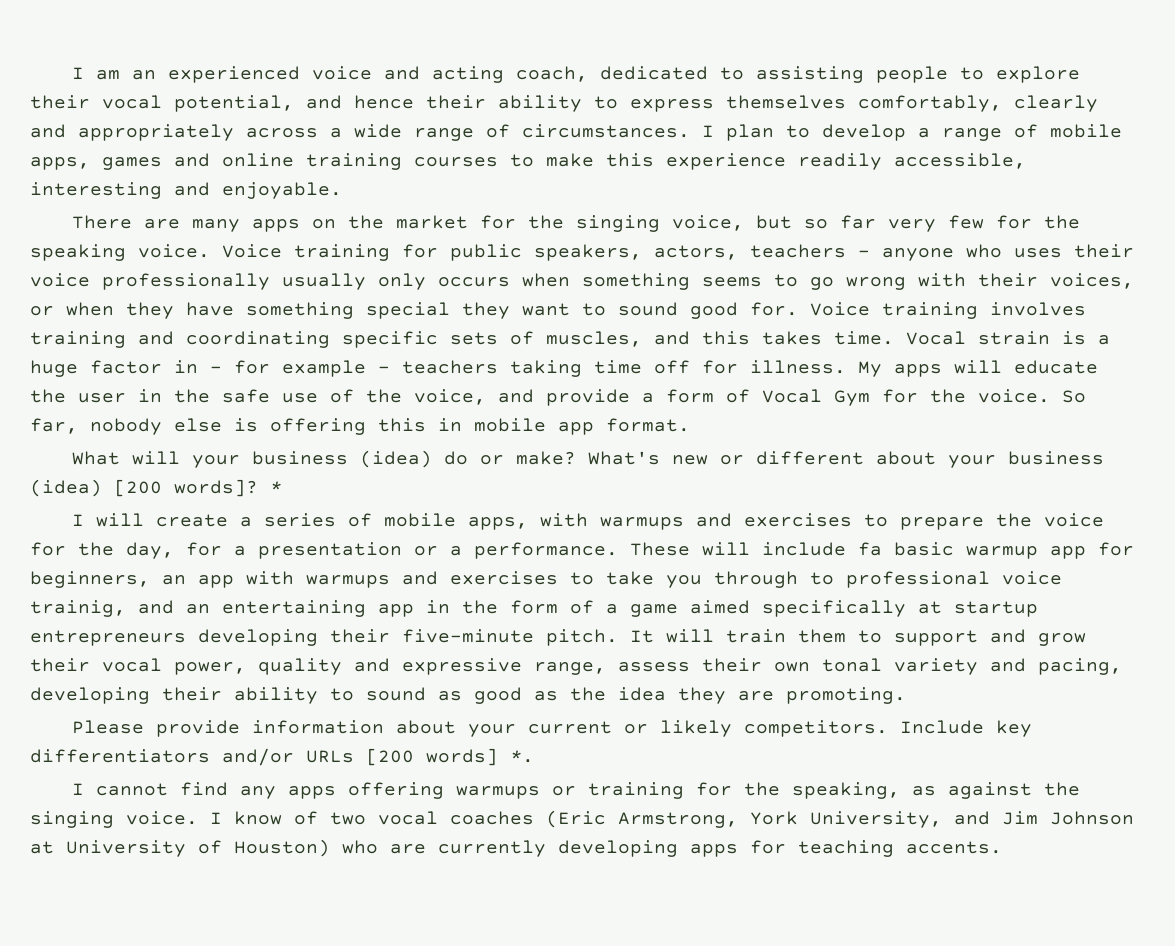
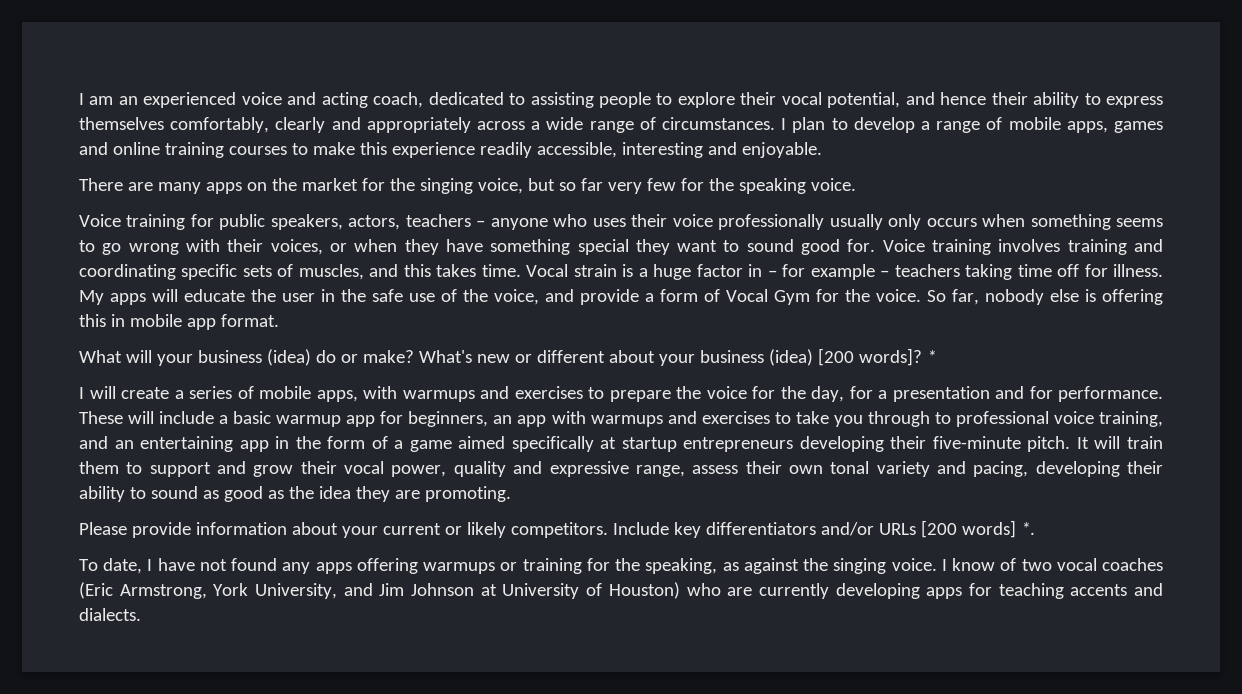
(210, 251) none -> (856, 184) //
[414,546,462,556] or a -> [995,386,1053,399] and for
[858,542,882,556] fa -> [219,415,229,424] a
[30,600,126,617] trainig, -> [1098,411,1163,427] training,
[72,782,229,796] I cannot find -> [79,558,278,574] To date, I have not found
[906,841,1002,854] accents. -> [1070,583,1164,596] [79,608,141,621] accents and dialects.

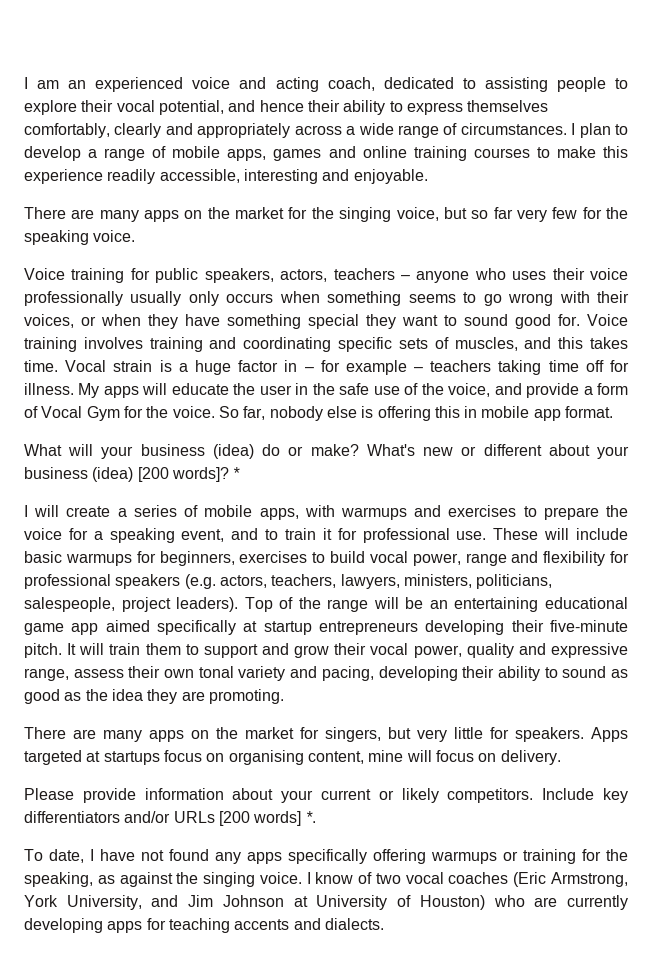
[780,386,1163,402] [79,411,1163,427] [79,436,452,452] the day, for a presentation and for performance. These will include a basic warmup app for beginners, an app with warmups and exercises to take you through to professional voice training, and an entertaining app in the form of a game -> [93,528,628,543] [24,551,629,566] [24,574,553,589] [24,597,629,612] [24,623,99,635] a speaking event, and to train it for professional use. These will include basic warmups for beginners, exercises to build vocal power, range and flexibility for professional speakers (e.g. actors, teachers, lawyers, ministers, politicians, salespeople, project leaders). Top of the range will be an entertaining educational game app
(511, 494) none -> [24,727,628,742] [24,750,561,765] // There are many apps on the market for singers, but very little for speakers. Apps targeted at startups focus on organising content, mine will focus on delivery.
(352, 568) none -> [288,849,367,864] specifically

